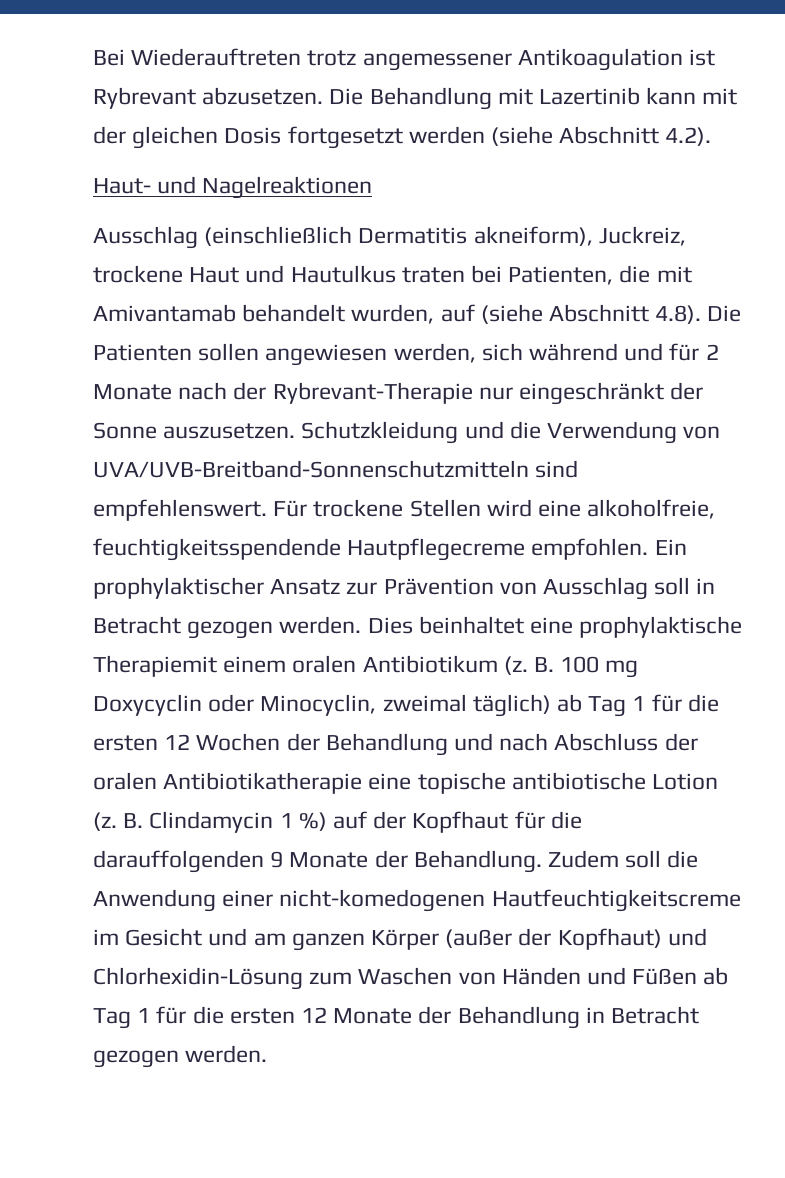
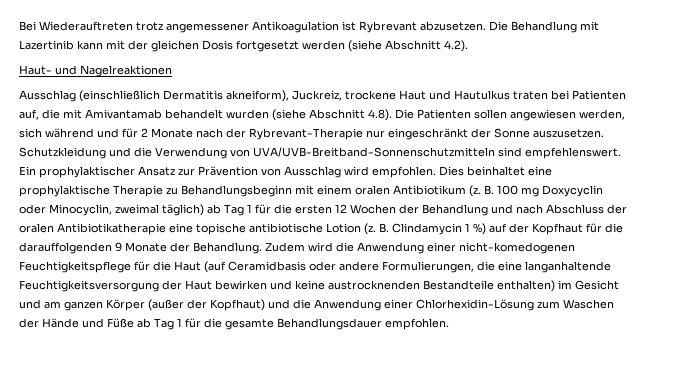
[508,266,614,285] Patienten, -> [572,90,626,100] [19,109,39,120] Patienten auf,
[351,304,475,324] wurden, auf -> [226,109,269,119] wurden
[273,499,716,519] [93,538,649,561] Für trockene Stellen wird eine alkoholfreie, feuchtigkeitsspendende Hautpflegecreme empfohlen. -> (621, 153) none
[654,577,716,595] [93,616,743,639] [93,655,217,677] soll in Betracht gezogen werden. Dies beinhaltet eine prophylaktische Therapiemit -> [344,166,552,178] [19,185,314,197] wird empfohlen. Dies beinhaltet eine prophylaktische Therapie zu Behandlungsbeginn mit
[625,850,662,868] soll -> [308,242,333,252] wird
[491,889,741,912] Hautfeuchtigkeitscreme -> [19,261,611,273] [19,280,555,292] Feuchtigkeitspflege für die Haut (auf Ceramidbasis oder andere Formulierungen, die eine langanhaltende Feuchtigkeitsversorgung der Haut bewirken und keine austrocknenden Bestandteile enthalten)
[93,967,729,990] [93,1006,700,1029] [93,1045,268,1068] Chlorhexidin-Lösung zum Waschen von Händen und Füßen ab Tag 1 für die ersten 12 Monate der Behandlung in Betracht gezogen werden. -> [293,299,614,311] [19,318,449,330] die Anwendung einer Chlorhexidin-Lösung zum Waschen der Hände und Füße ab Tag 1 für die gesamte Behandlungsdauer empfohlen.

